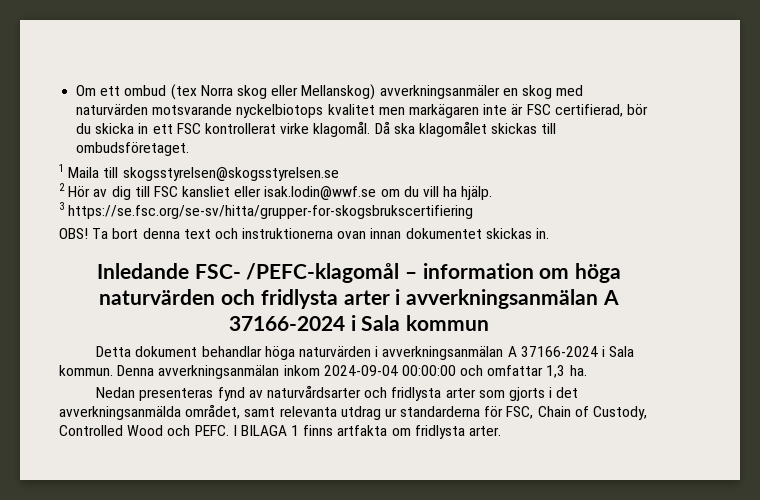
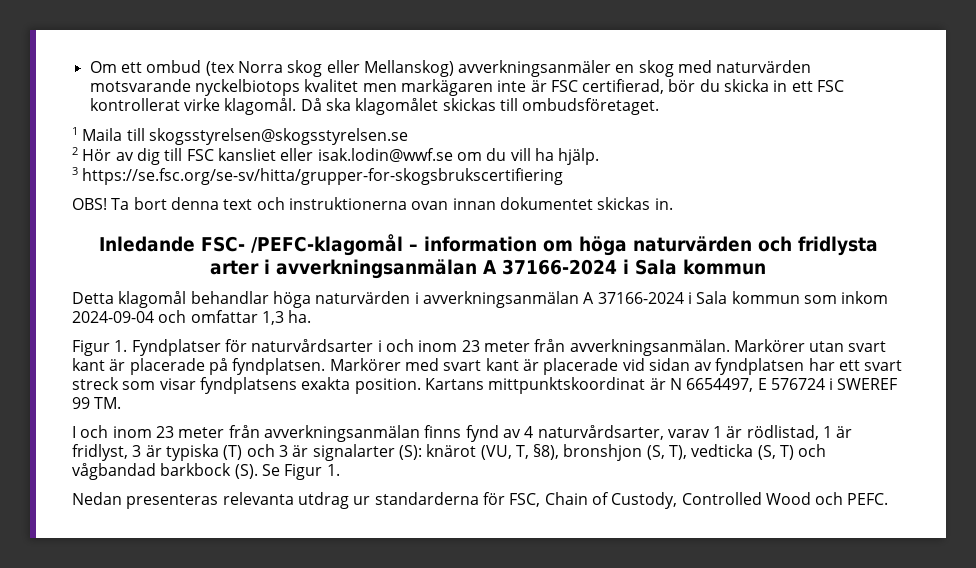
[135,346,198,357] dokument -> [118,291,187,308] klagomål
[59,365,280,379] kommun. Denna avverkningsanmälan -> [731,291,837,304] kommun som
[401,365,456,376] 00:00:00 -> (154, 317) none
[96,385,579,401] [59,404,276,420] Nedan presenteras fynd av naturvårdsarter och fridlysta arter som gjorts i det avverkningsanmälda området, samt -> [72,339,887,356] [72,358,903,375] [72,377,898,394] [72,397,122,409] [72,425,853,442] [72,444,827,461] [72,463,340,480] [72,492,219,509] Figur 1. Fyndplatser för naturvårdsarter i och inom 23 meter från avverkningsanmälan. Markörer utan svart kant är placerade på fyndplatsen. Markörer med svart kant är placerade vid sidan av fyndplatsen har ett svart streck som visar fyndplatsens exakta position. Kartans mittpunktskoordinat är N 6654497, E 576724 i SWEREF 99 TM. // I och inom 23 meter från avverkningsanmälan finns fynd av 4 naturvårdsarter, varav 1 är rödlistad, 1 är fridlyst, 3 är typiska (T) och 3 är signalarter (S): knärot (VU, T, §8), bronshjon (S, T), vedticka (S, T) och vågbandad barkbock (S). Se Figur 1. // Nedan presenteras
[232,425,502,439] I BILAGA 1 finns artfakta om fridlysta arter. -> (889, 499) none

